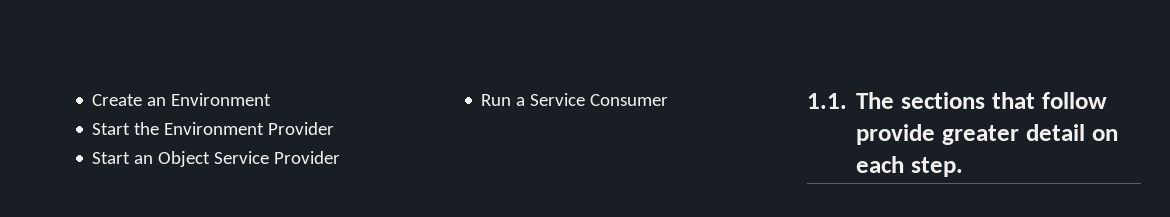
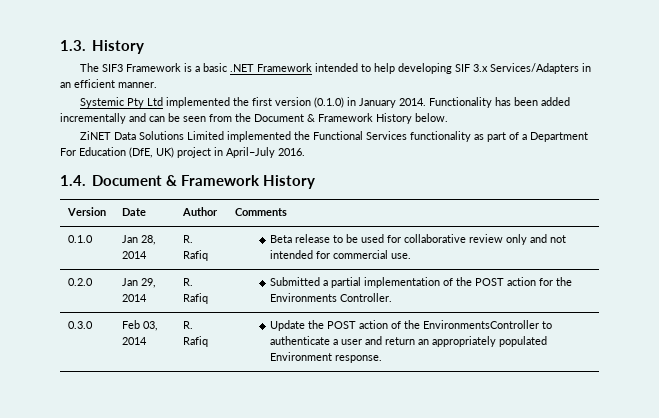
[92,93,272,106] [92,122,335,135] [92,151,341,167] [481,93,669,106] [807,92,1107,109] [856,124,1118,145] [856,156,963,177] Create an Environment // Start the Environment Provider // Start an Object Service Provider // Run a Service Consumer // 1.1. The sections that follow provide greater detail on each step. -> [60,40,144,54] [80,63,592,74] [60,79,157,88] [80,97,571,108] [60,113,448,124] [80,131,589,142] [60,147,305,158] [60,175,315,189] [66,207,106,216] [121,208,146,216] [181,207,218,216] [234,208,287,216] [67,235,93,243] [121,235,156,245] [121,251,147,259] [182,235,193,243] [182,250,208,261] [270,234,567,245] [270,250,412,259] [67,278,93,286] [121,278,156,288] [121,294,147,302] [182,278,193,286] [182,293,208,304] [270,277,573,288] [270,293,393,302] [67,321,93,329] [121,320,158,331] [121,337,147,345] [182,321,193,329] [182,336,208,347] [270,320,553,331] [270,336,548,347] [270,352,383,363] 1.3. History // The SIF3 Framework is a basic .NET Framework intended to help developing SIF 3.x Services/Adapters in an efficient manner. // Systemic Pty Ltd implemented the first version (0.1.0) in January 2014. Functionality has been added incrementally and can be seen from the Document & Framework History below. // ZiNET Data Solutions Limited implemented the Functional Services functionality as part of a Department For Education (DfE, UK) project in April–July 2016. // 1.4. Document & Framework History // Version | Date | Author | Comments // 0.1.0 | Jan 28, 2014 | R. Rafiq | Beta release to be used for collaborative review only and not intended for commercial use. // 0.2.0 | Jan 29, 2014 | R. Rafiq | Submitted a partial implementation of the POST action for the Environments Controller. // 0.3.0 | Feb 03, 2014 | R. Rafiq | Update the POST action of the EnvironmentsController to authenticate a user and return an appropriately populated Environment response.

